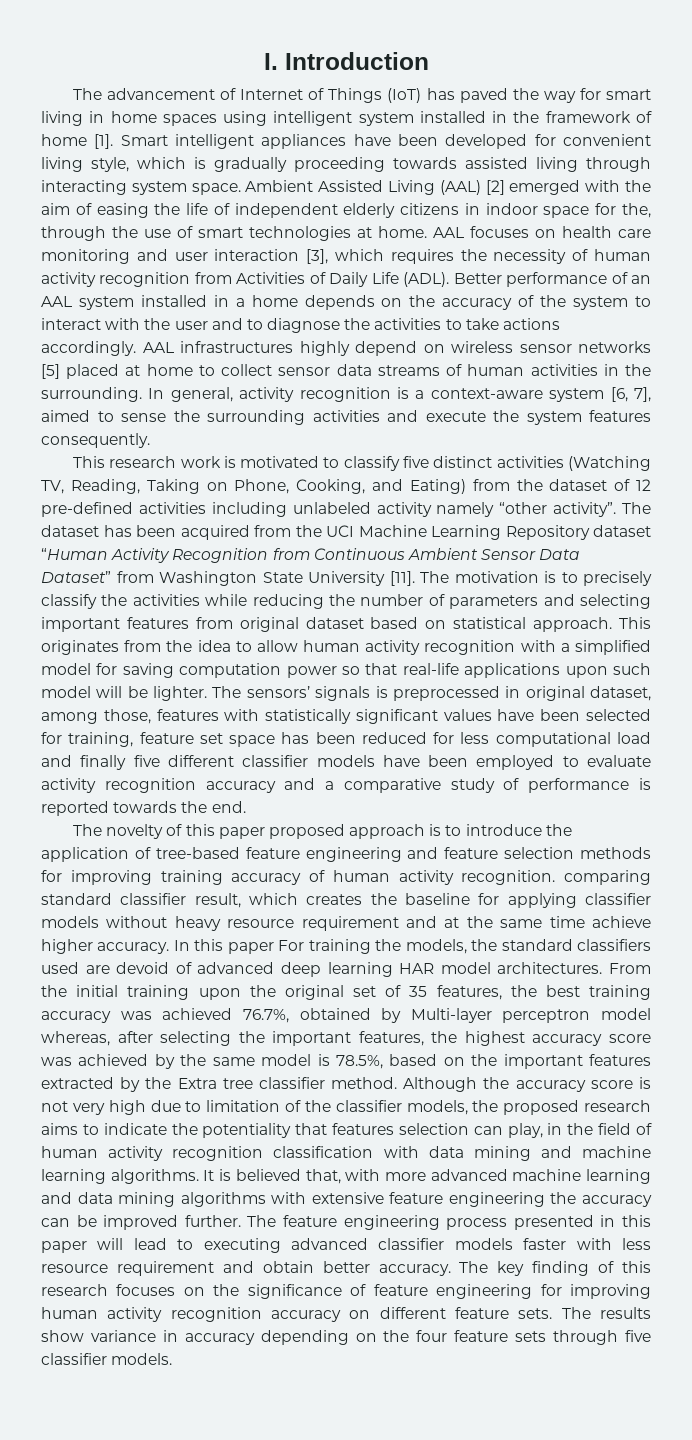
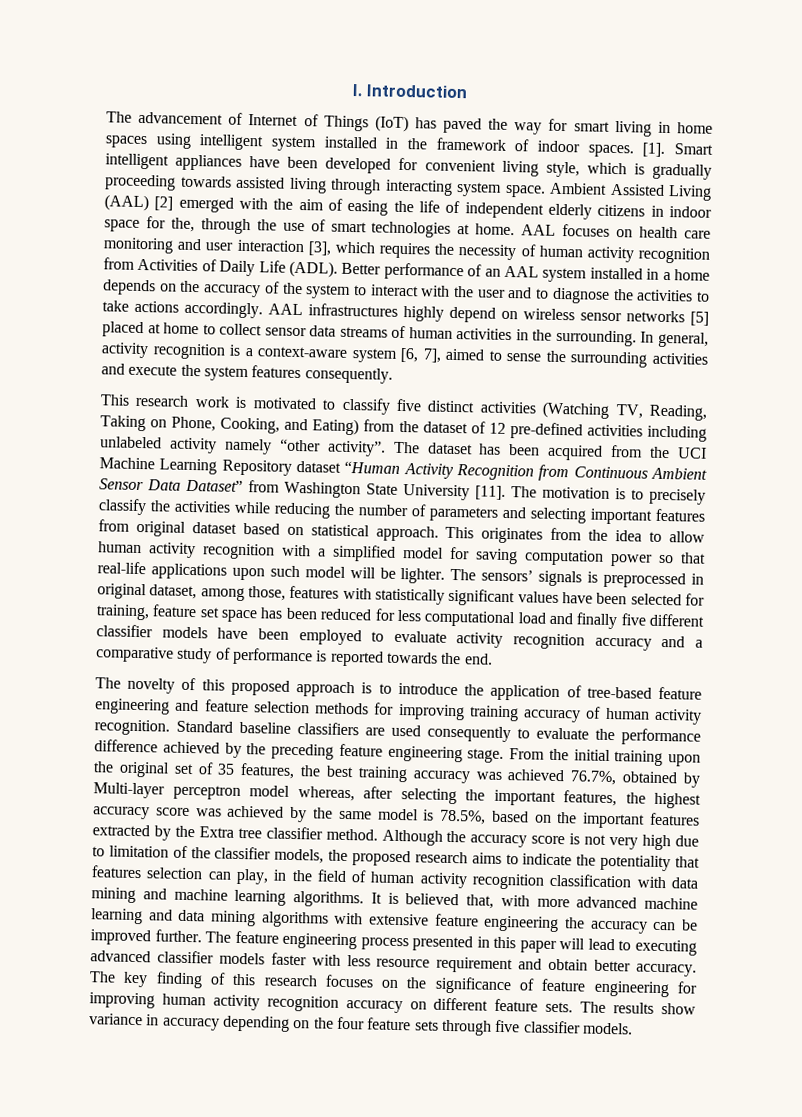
[41,134,87,146] home -> [537,140,634,158] indoor spaces.
[218,827,265,839] paper -> (225, 685) none
[564,870,651,885] [41,893,651,908] [41,916,651,931] [41,939,651,954] [41,962,603,977] comparing standard classifier result, which creates the baseline for applying classifier models without heavy resource requirement and at the same time achieve higher accuracy. In this paper For training the models, the standard classifiers used are devoid of advanced deep learning HAR model architectures. -> [176,720,701,746] [94,739,505,763] Standard baseline classifiers are used consequently to evaluate the performance difference achieved by the preceding feature engineering stage.

